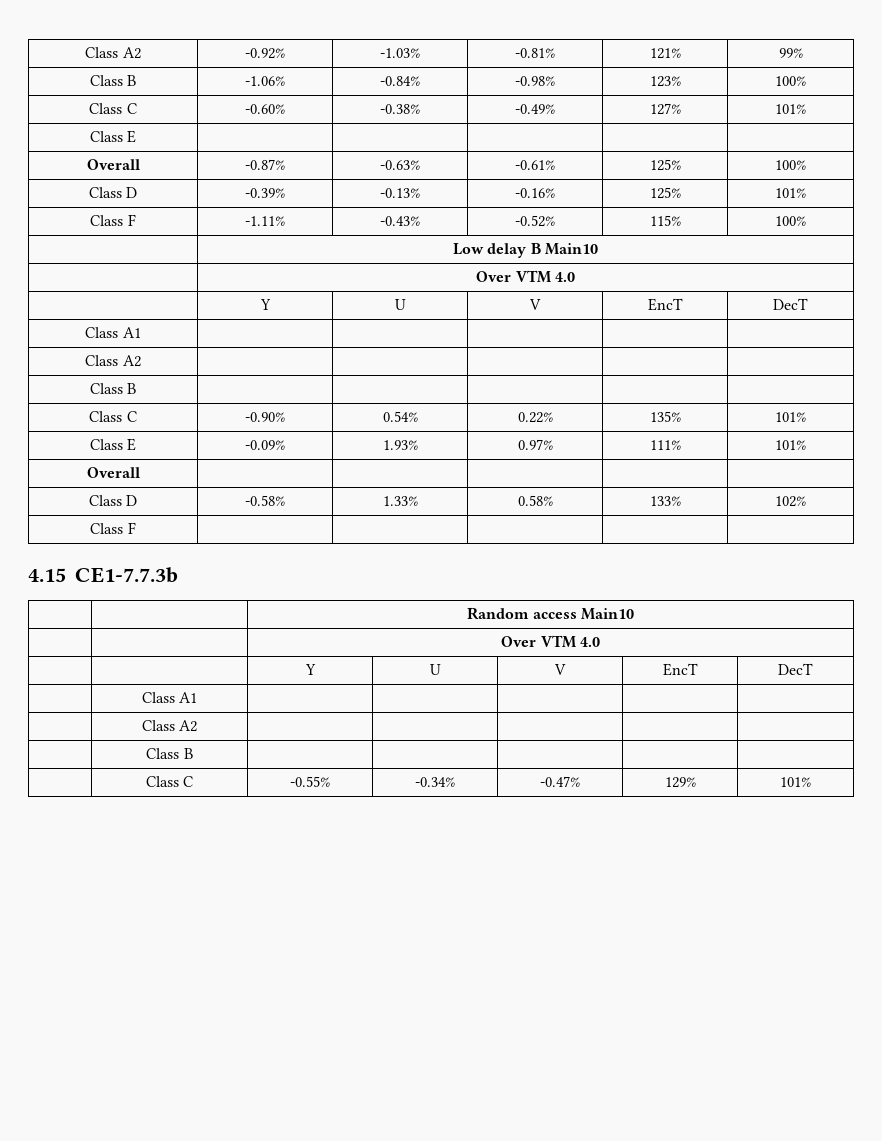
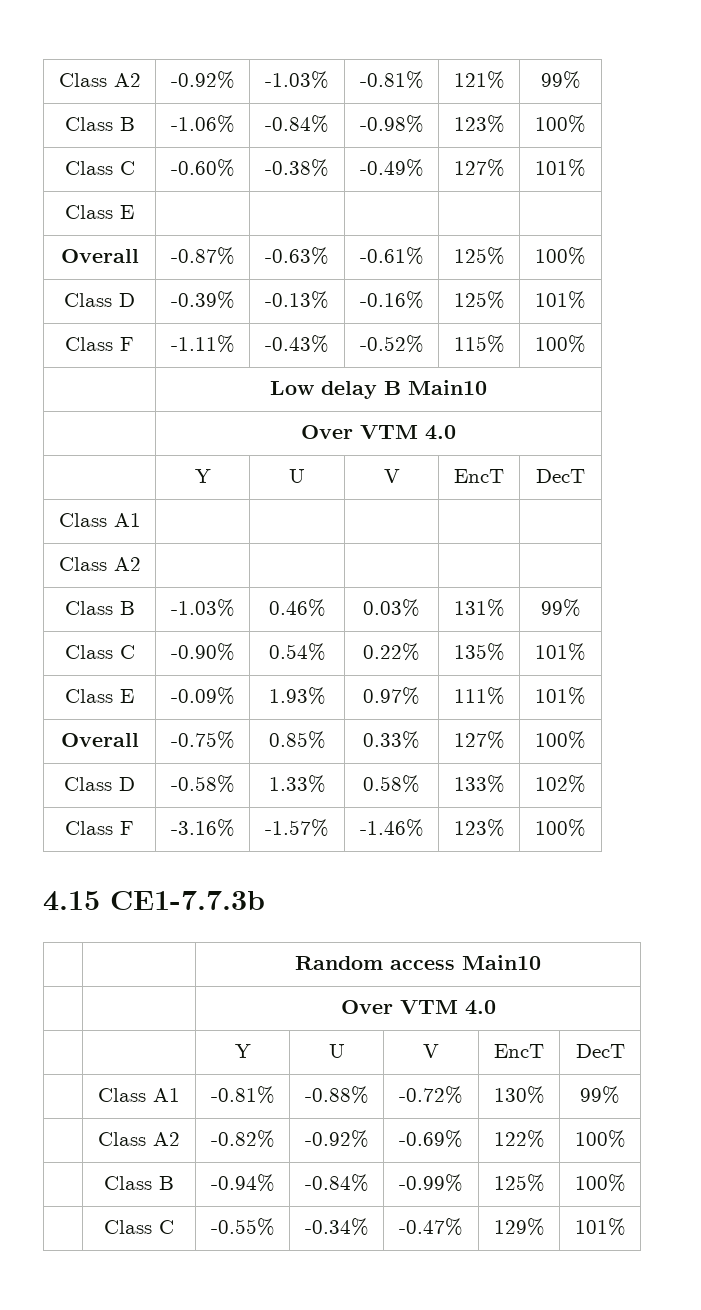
(137, 388) | | | | -> [170,599,235,617] [268,599,326,617] [363,599,420,617] [453,599,505,617] [540,599,581,617] -1.03% | 0.46% | 0.03% | 131% | 99%
(140, 472) | | | | -> [170,731,235,749] [268,731,326,749] [363,731,420,749] [453,731,505,749] [535,731,586,749] -0.75% | 0.85% | 0.33% | 127% | 100%
(136, 528) | | | | -> [170,819,235,837] [265,819,329,837] [359,819,424,837] [453,819,505,837] [535,819,586,837] -3.16% | -1.57% | -1.46% | 123% | 100%
[141,720,198,732] [146,748,193,759] | | | | // | Class A2 | | | | | // | Class B | | | | | -> [210,1086,275,1104] [304,1086,369,1104] [399,1086,463,1104] [493,1086,545,1104] [580,1086,620,1104] [98,1132,180,1146] [210,1130,275,1148] [304,1130,369,1148] [399,1130,463,1148] [493,1130,545,1148] [574,1130,626,1148] [104,1176,174,1190] [210,1174,275,1192] [304,1174,369,1192] [399,1174,463,1192] [493,1174,545,1192] [574,1174,626,1192] -0.81% | -0.88% | -0.72% | 130% | 99% // | Class A2 | -0.82% | -0.92% | -0.69% | 122% | 100% // | Class B | -0.94% | -0.84% | -0.99% | 125% | 100%

